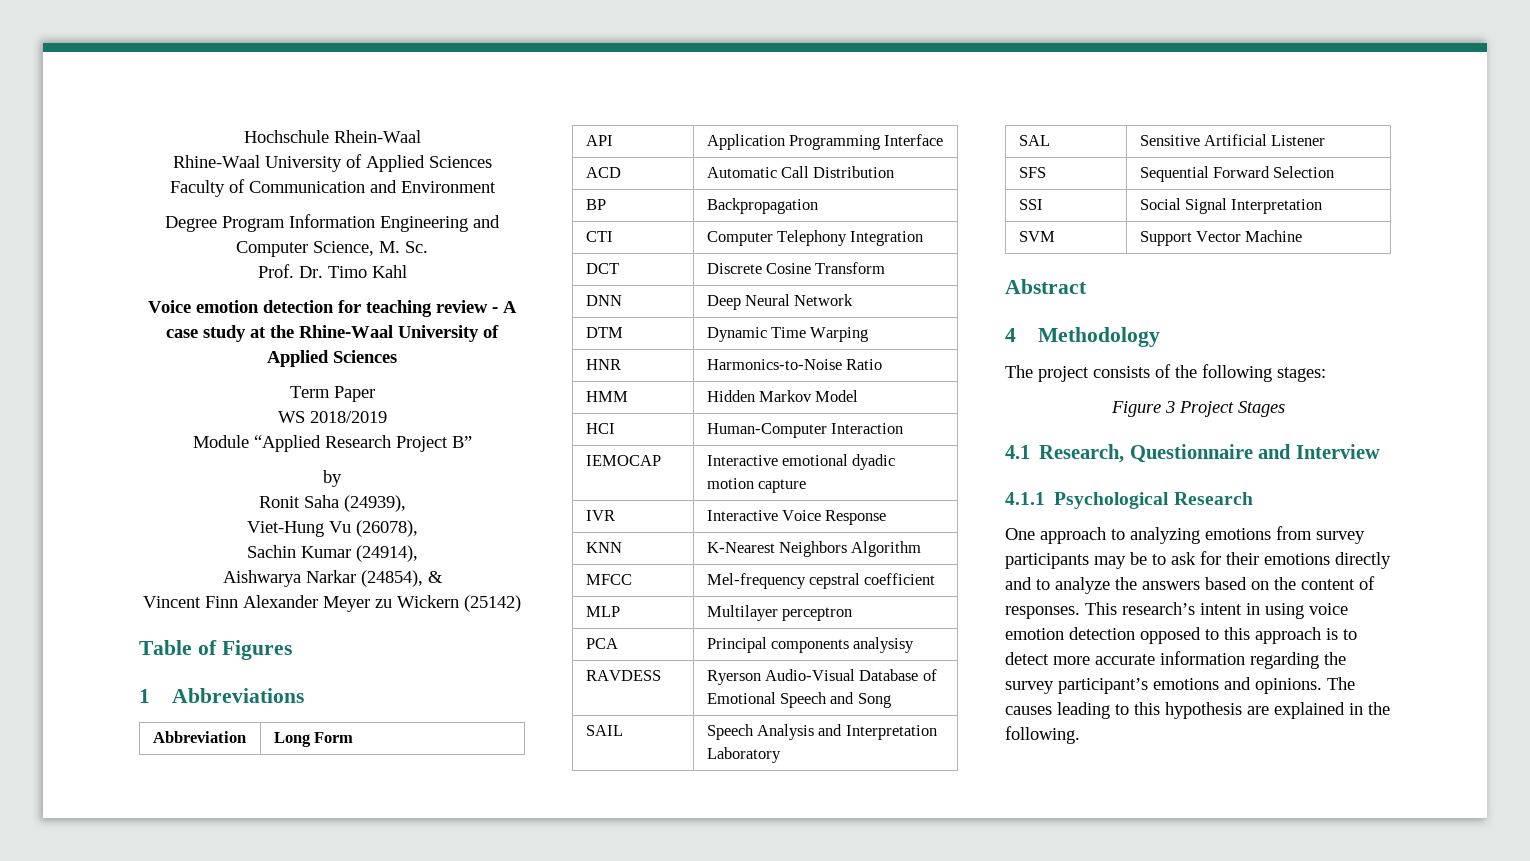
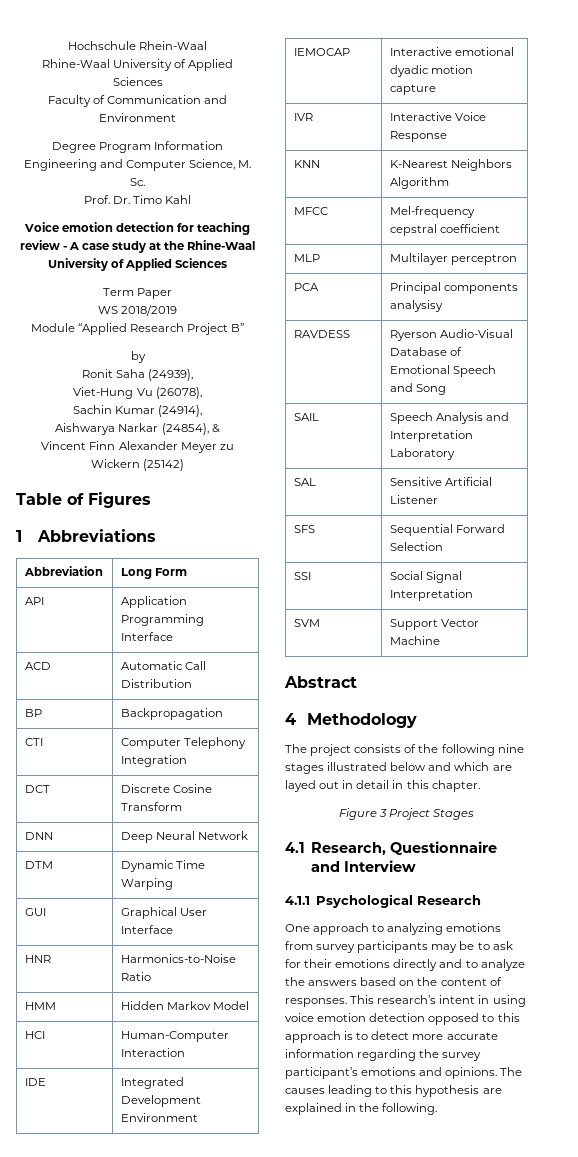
(869, 334) none -> [24,908,46,916] [120,907,207,919] [120,925,173,934] // GUI | Graphical User Interface
(903, 428) none -> [24,1078,46,1086] [120,1077,184,1089] [120,1095,201,1107] [120,1113,198,1122] // IDE | Integrated Development Environment
[1277,367,1326,382] stages: -> [497,744,524,753] [285,762,512,774] [285,780,480,792] nine stages illustrated below and which are layed out in detail in this chapter.

